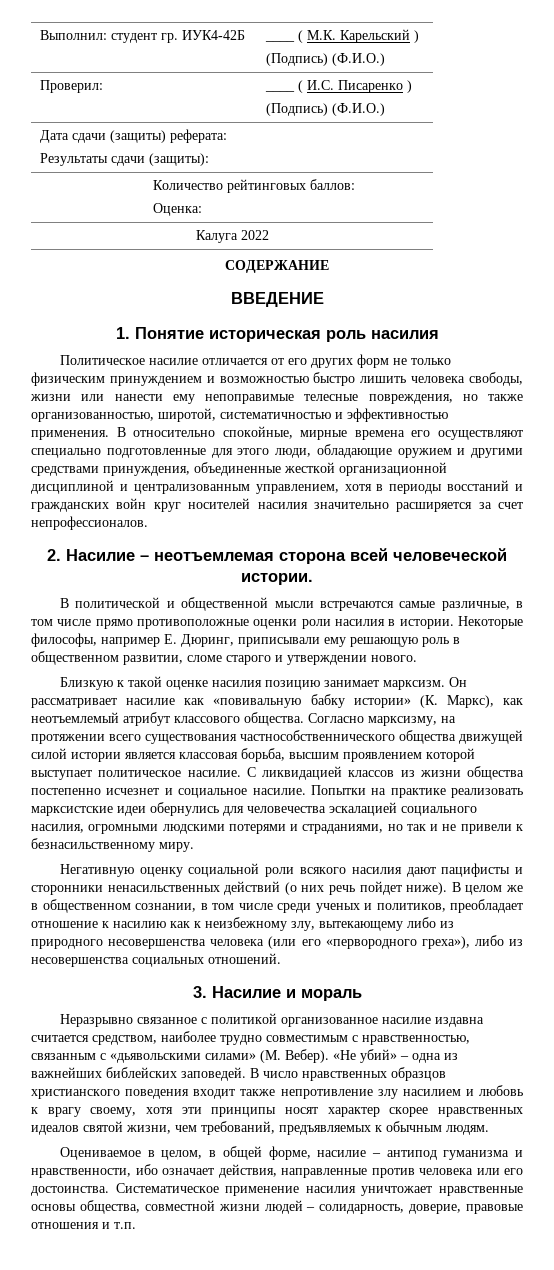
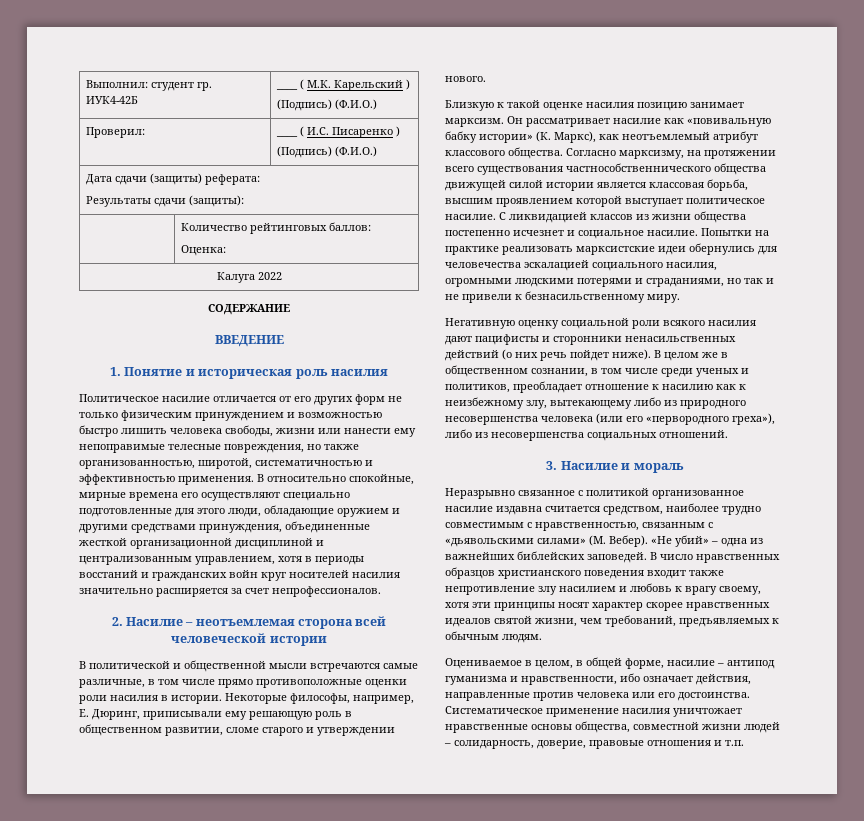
(204, 333) none -> [185,369,195,376] и
[241,573,313,585] истории. -> [269,636,327,646] истории
[101,637,160,647] например -> [353,695,414,704] например,

